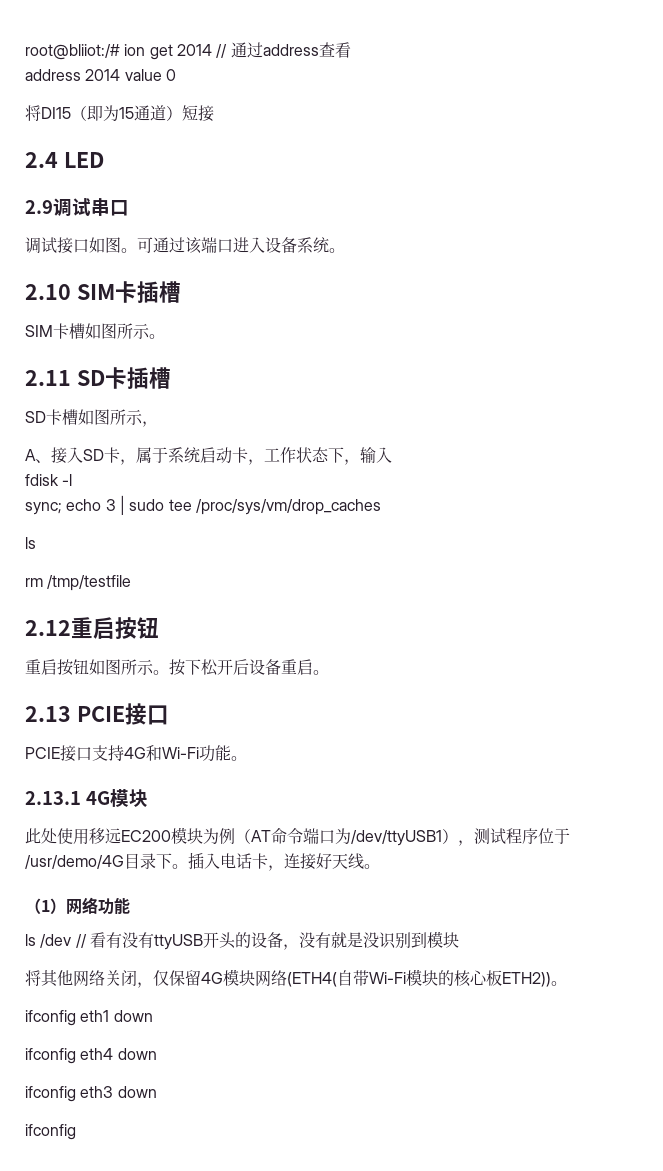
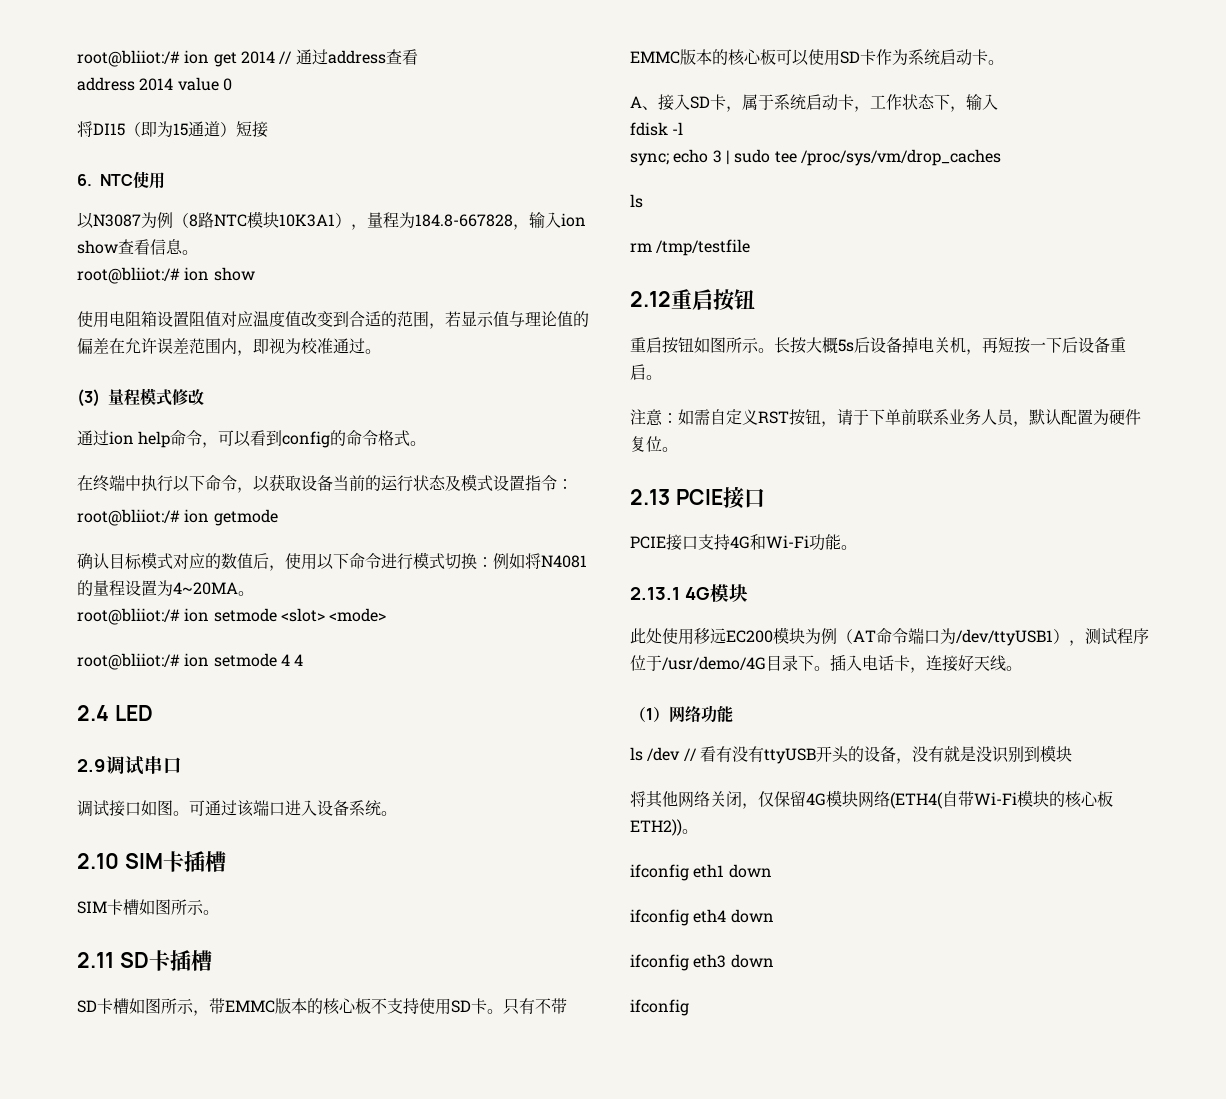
(214, 113) none -> [77,171,165,189] [77,211,586,230] [77,239,198,255] [77,267,255,284] [77,311,589,329] [77,338,381,356] [77,388,204,407] [77,430,427,448] [77,474,573,493] [77,509,278,526] [77,552,587,571] [77,580,254,596] [77,608,387,625] [77,653,304,670] // 6. NTC使用 // 以N3087为例（8路NTC模块10K3A1），量程为184.8-667828，输入ion show查看信息。 // root@bliiot:/# ion show // 使用电阻箱设置阻值对应温度值改变到合适的范围，若显示值与理论值的偏差在允许误差范围内，即视为校准通过。 // (3)量程模式修改 // 通过ion help命令，可以看到config的命令格式。 // 在终端中执行以下命令，以获取设备当前的运行状态及模式设置指令： // root@bliiot:/# ion getmode // 确认目标模式对应的数值后，使用以下命令进行模式切换：例如将N4081的量程设置为4~20MA。 // root@bliiot:/# ion setmode <slot> <mode> // root@bliiot:/# ion setmode 4 4
(158, 424) none -> [209,998,567,1015] [630,49,1004,66] 带EMMC版本的核心板不支持使用SD卡。只有不带EMMC版本的核心板可以使用SD卡作为系统启动卡。
[169,659,313,676] 按下松开后设备重启 -> [774,337,1126,355] [630,364,662,380] [630,409,1141,427] [630,436,662,452] 长按大概5s后设备掉电关机，再短按一下后设备重启。 // 注意：如需自定义RST按钮，请于下单前联系业务人员，默认配置为硬件复位

